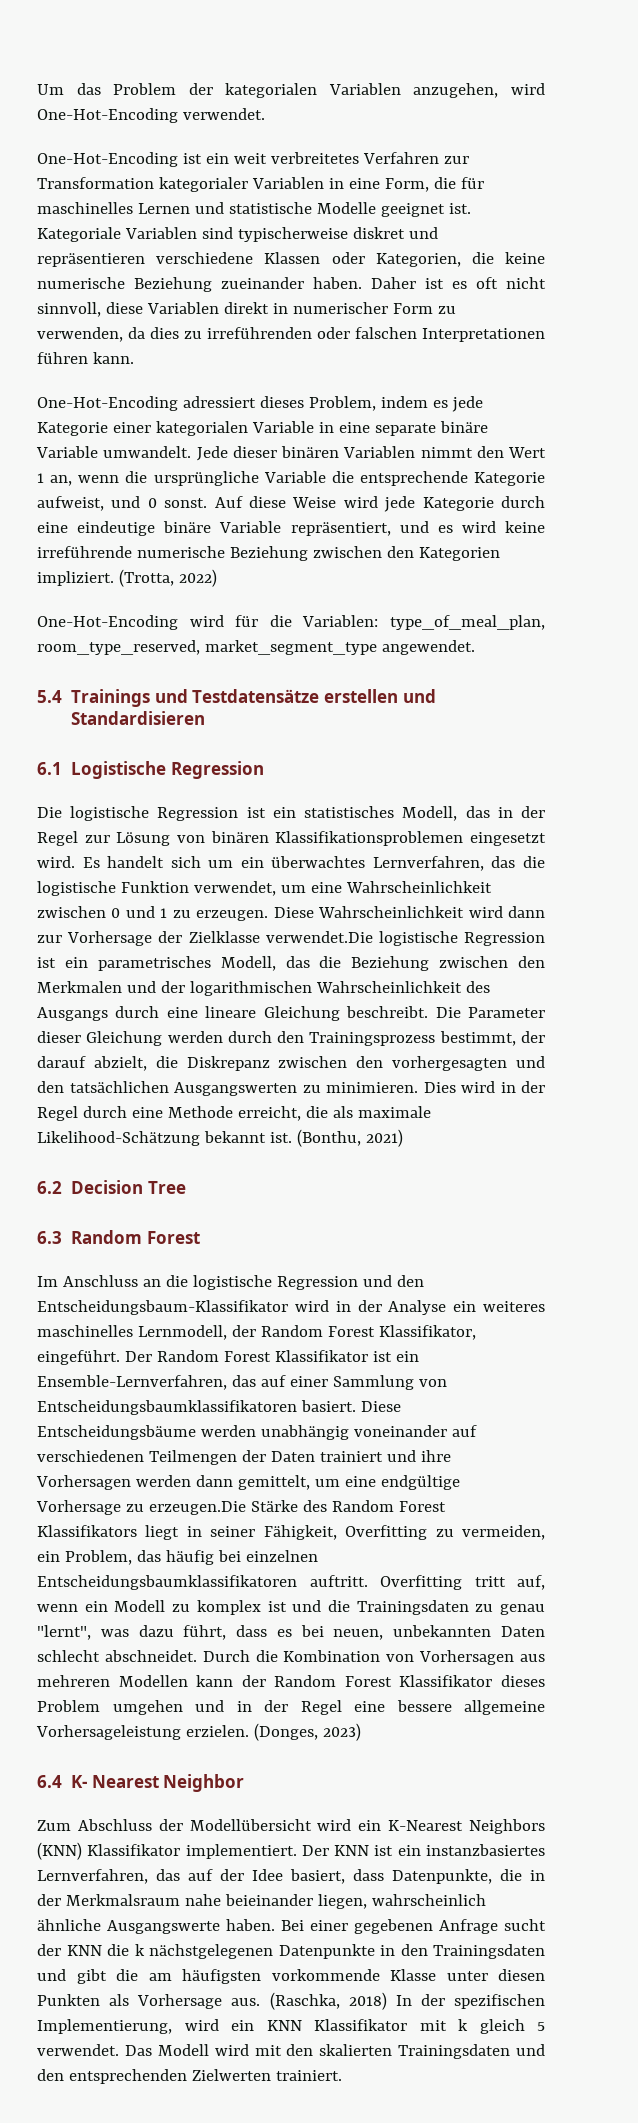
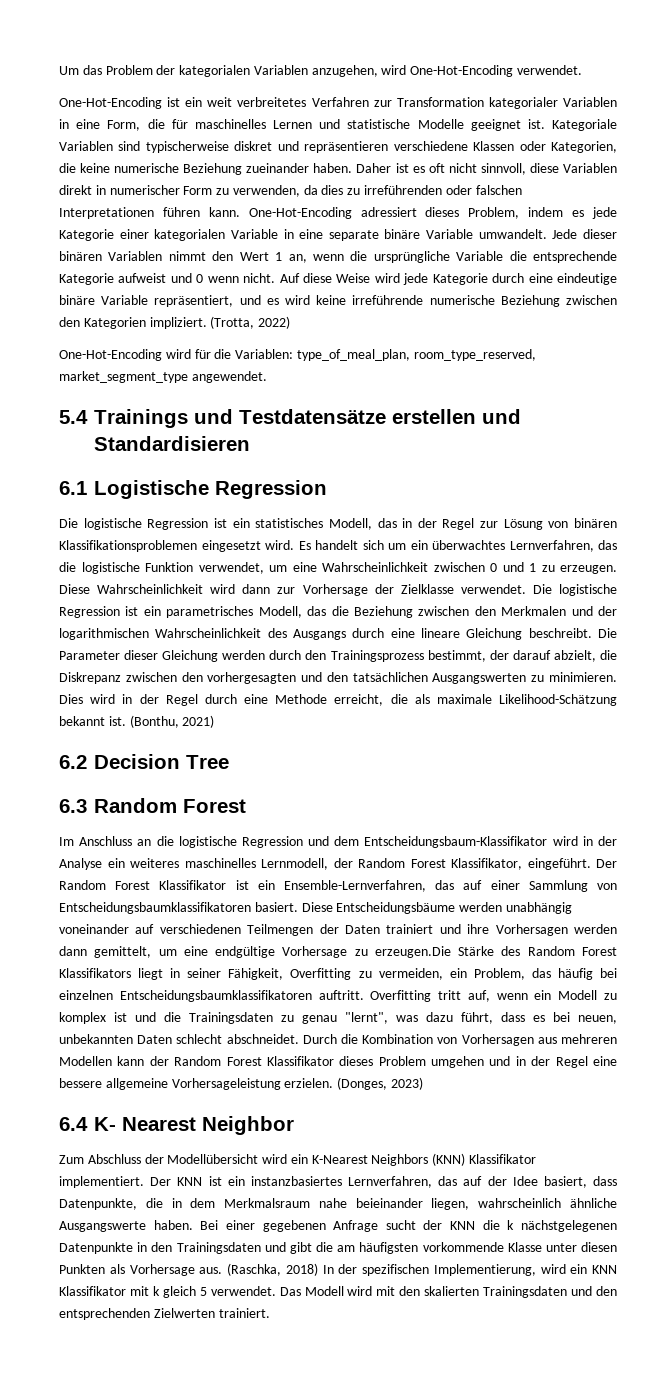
(134, 358) // -> (240, 212) none
[37,496,104,511] aufweist, -> [118,273,167,283] aufweist
[164,498,208,508] sonst. -> [207,273,276,283] wenn nicht.
[265,931,373,943] verwendet.Die -> [460,584,552,594] verwendet. Die
[396,1275,424,1287] den -> [334,836,360,846] dem
[37,1894,61,1906] der -> [190,1198,216,1208] dem

